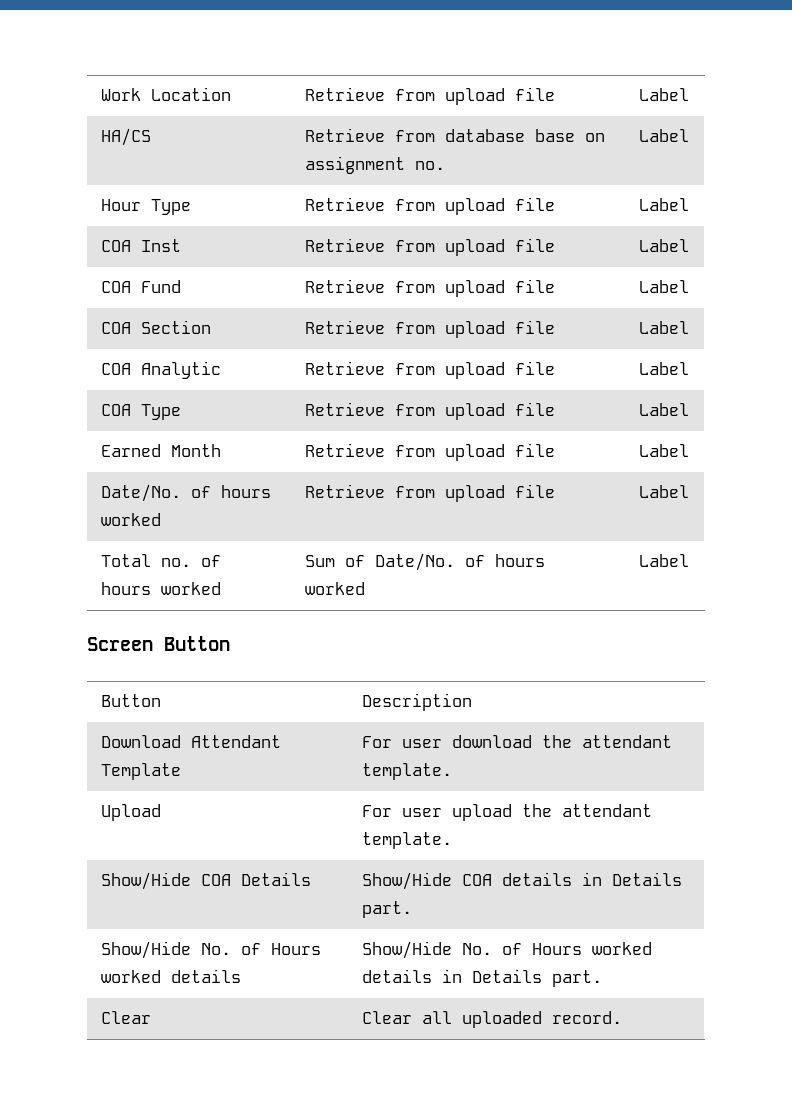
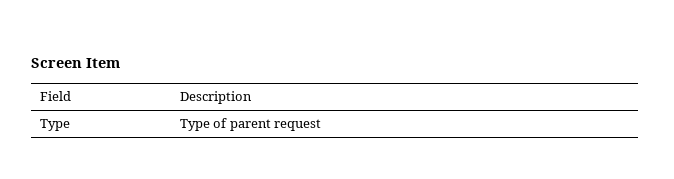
[100,87,231,101] [304,87,555,105] [638,88,689,101] [100,128,151,146] [304,128,605,142] [304,156,445,174] [638,129,689,142] [100,199,191,215] [304,197,555,215] [638,198,689,211] [100,239,181,252] [304,238,555,256] [638,239,689,252] [100,280,181,293] [304,279,555,297] [638,280,689,293] [100,320,211,334] [304,320,555,338] [638,321,689,334] [100,361,221,379] [304,361,555,379] [638,362,689,375] [100,404,181,420] [304,402,555,420] [638,403,689,416] [100,444,221,457] [304,443,555,461] [638,444,689,457] [100,484,271,502] [100,513,161,526] [304,484,555,502] [638,485,689,498] [100,554,221,567] [100,582,221,595] [304,553,545,571] [304,582,365,595] [638,554,689,567] [87,636,230,651] [100,694,161,707] [361,693,472,711] [100,735,281,748] [100,763,181,780] [361,735,672,748] [361,763,452,780] [100,804,161,821] [361,804,652,821] [361,832,452,849] [100,872,311,890] [361,872,682,890] [361,901,412,918] [100,941,321,959] [100,969,241,983] [361,941,652,959] [361,969,602,987] [100,1011,151,1024] [361,1011,622,1028] Work Location | Retrieve from upload file | Label // HA/CS | Retrieve from database base on assignment no. | Label // Hour Type | Retrieve from upload file | Label // COA Inst | Retrieve from upload file | Label // COA Fund | Retrieve from upload file | Label // COA Section | Retrieve from upload file | Label // COA Analytic | Retrieve from upload file | Label // COA Type | Retrieve from upload file | Label // Earned Month | Retrieve from upload file | Label // Date/No. of hours worked | Retrieve from upload file | Label // Total no. of hours worked | Sum of Date/No. of hours worked | Label // Screen Button // Button | Description // Download Attendant Template | For user download the attendant template. // Upload | For user upload the attendant template. // Show/Hide COA Details | Show/Hide COA details in Details part. // Show/Hide No. of Hours worked details | Show/Hide No. of Hours worked details in Details part. // Clear | Clear all uploaded record. -> [31,58,120,68] [39,91,71,101] [179,91,252,104] [39,119,70,131] [179,118,322,131] Screen Item // Field | Description // Type | Type of parent request

